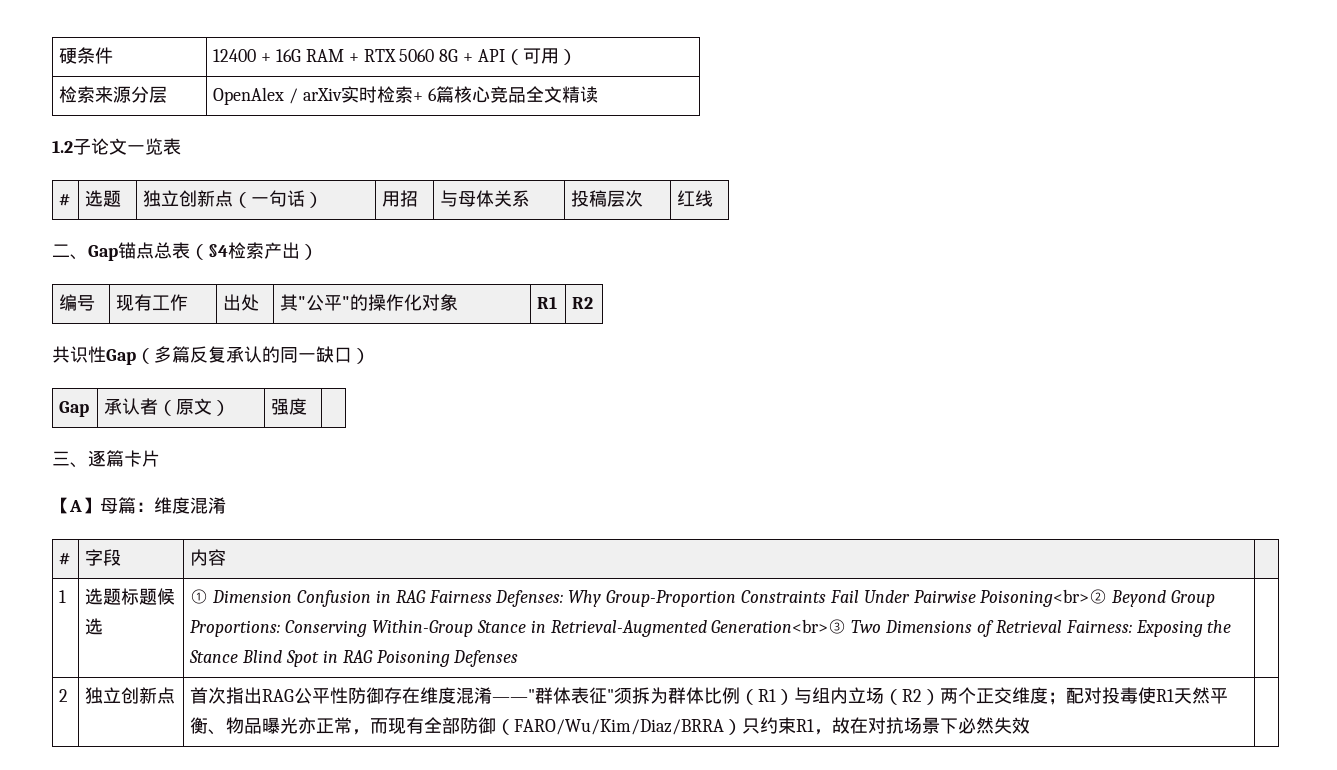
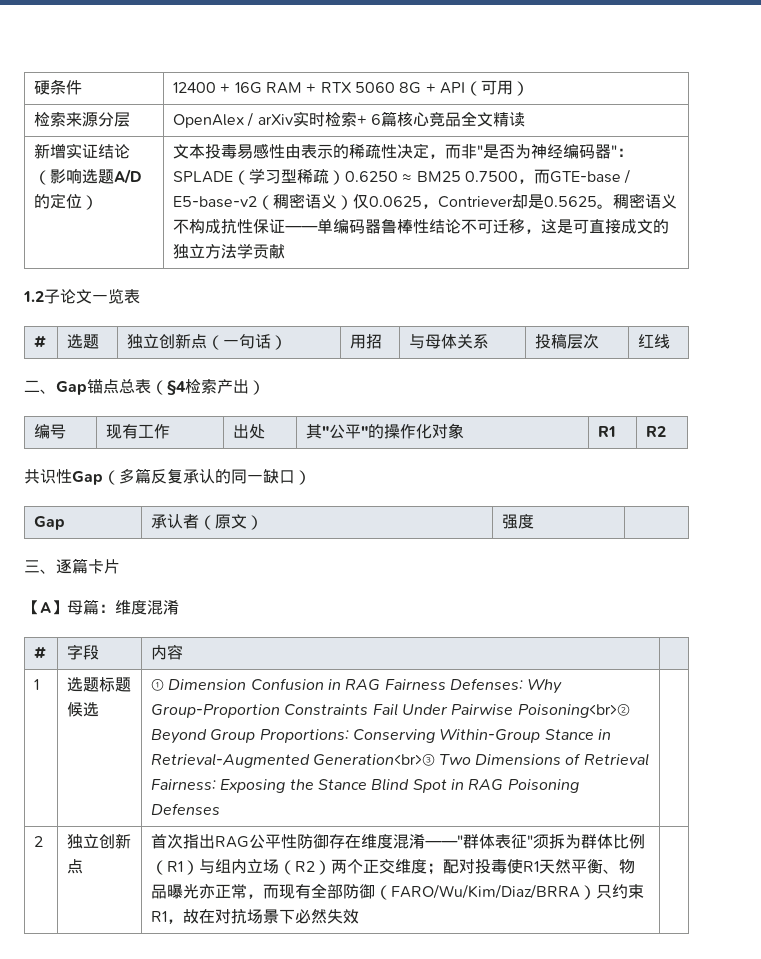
(598, 94) none -> [34,143,131,159] [34,168,143,185] [34,193,99,210] [173,143,634,159] [173,168,631,185] [173,193,678,210] [173,218,670,234] [173,243,286,259] // 新增实证结论（影响选题A/D的定位） | 文本投毒易感性由表示的稀疏性决定，而非"是否为神经编码器"：SPLADE（学习型稀疏）0.6250 ≈ BM25 0.7500，而GTE-base / E5-base-v2（稠密语义）仅0.0625，Contriever却是0.5625。稠密语义不构成抗性保证——单编码器鲁棒性结论不可迁移，这是可直接成文的独立方法学贡献

